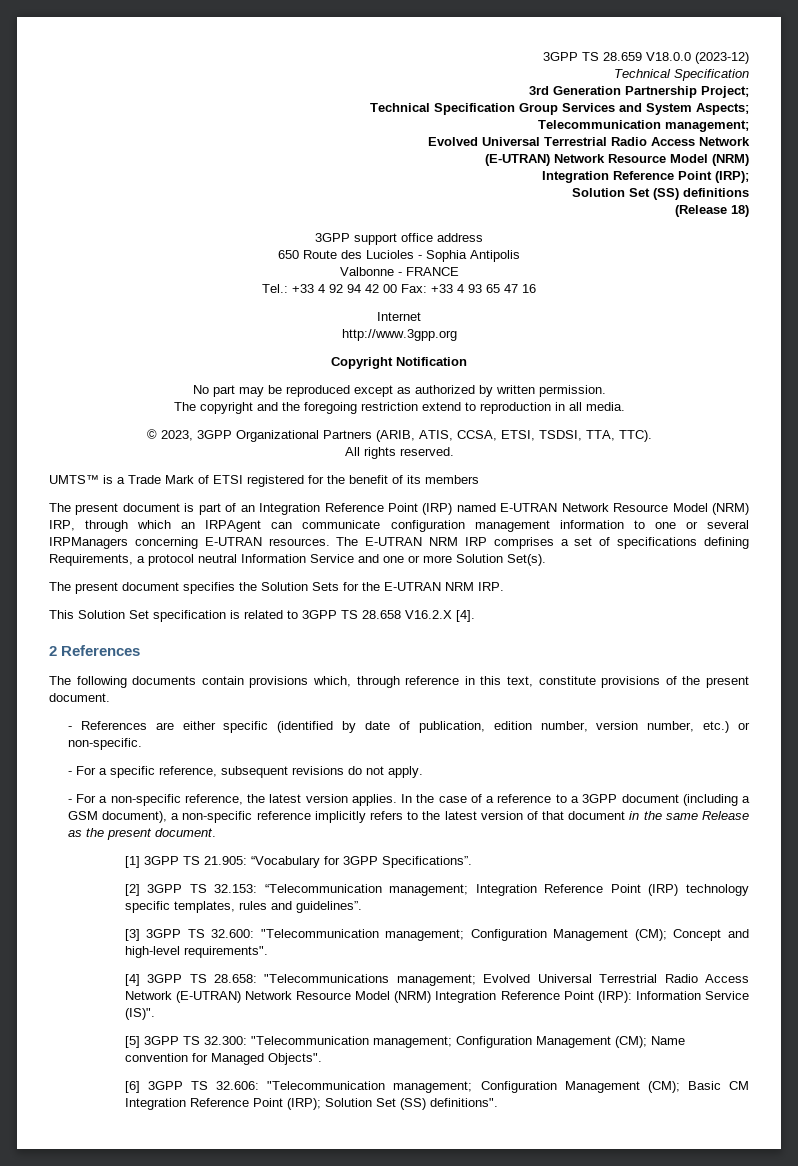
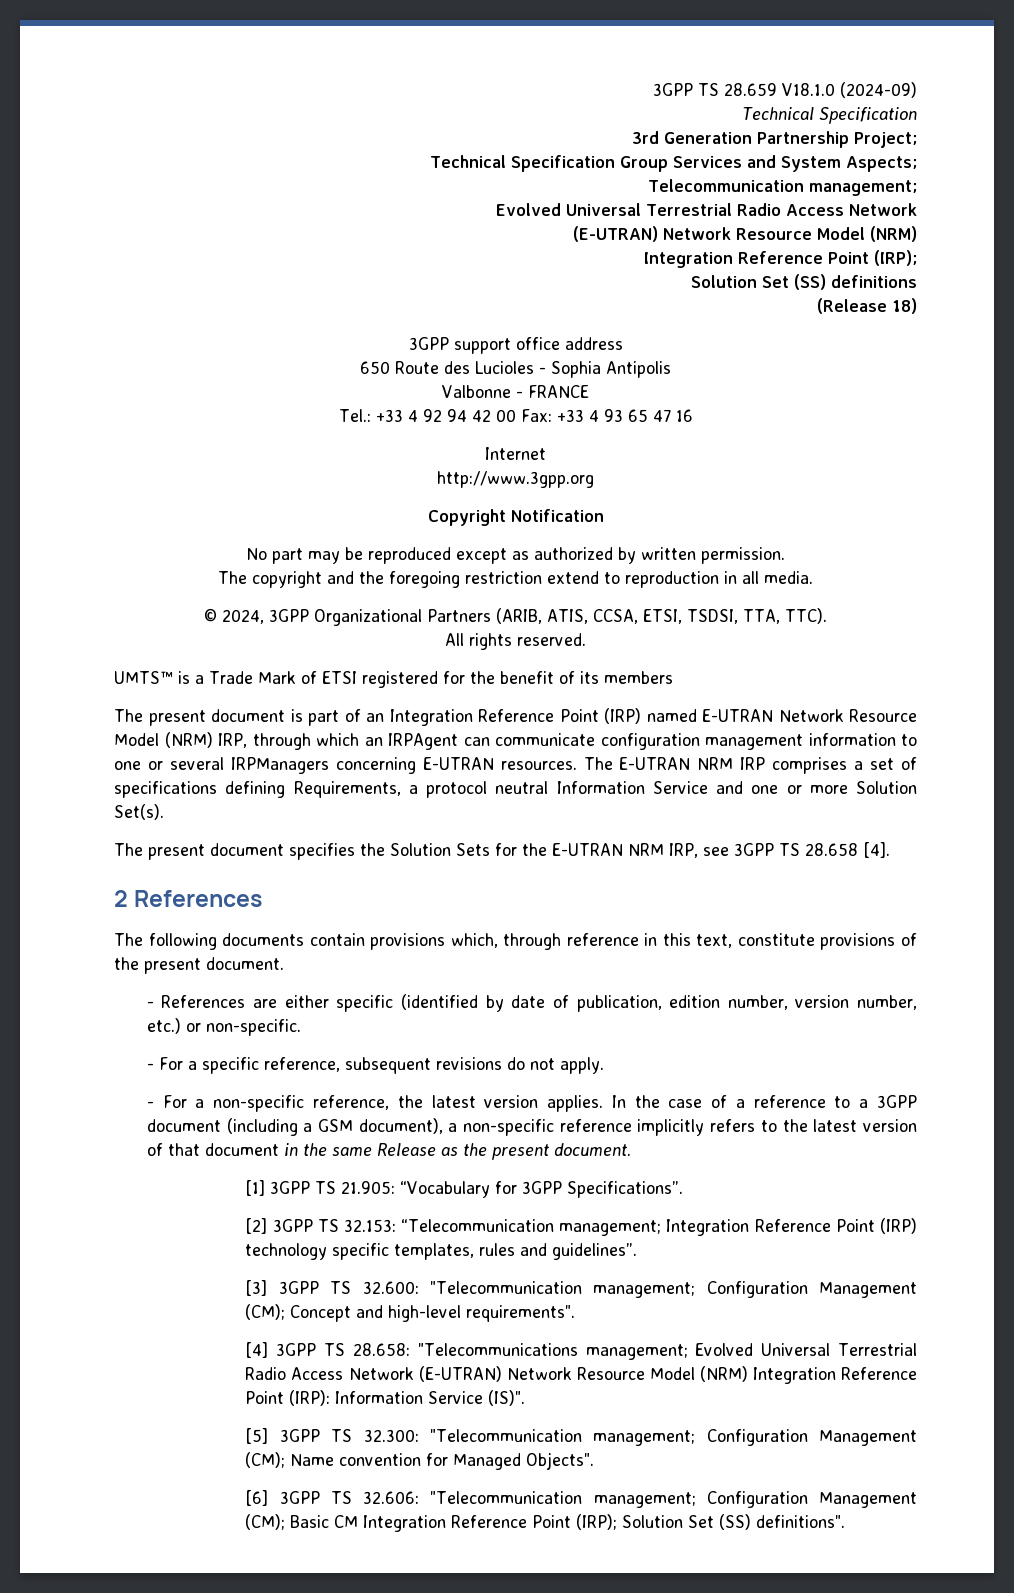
[646,52,749,64] V18.0.0 (2023-12) -> [782,82,917,98] V18.1.0 (2024-09)
[160,430,193,441] 2023, -> [222,609,265,624] 2024,
[478,582,504,591] [49,610,298,622] IRP. // This Solution Set specification is related to -> [669,843,729,858] IRP, see
[405,610,452,619] V16.2.X -> (858, 849) none

